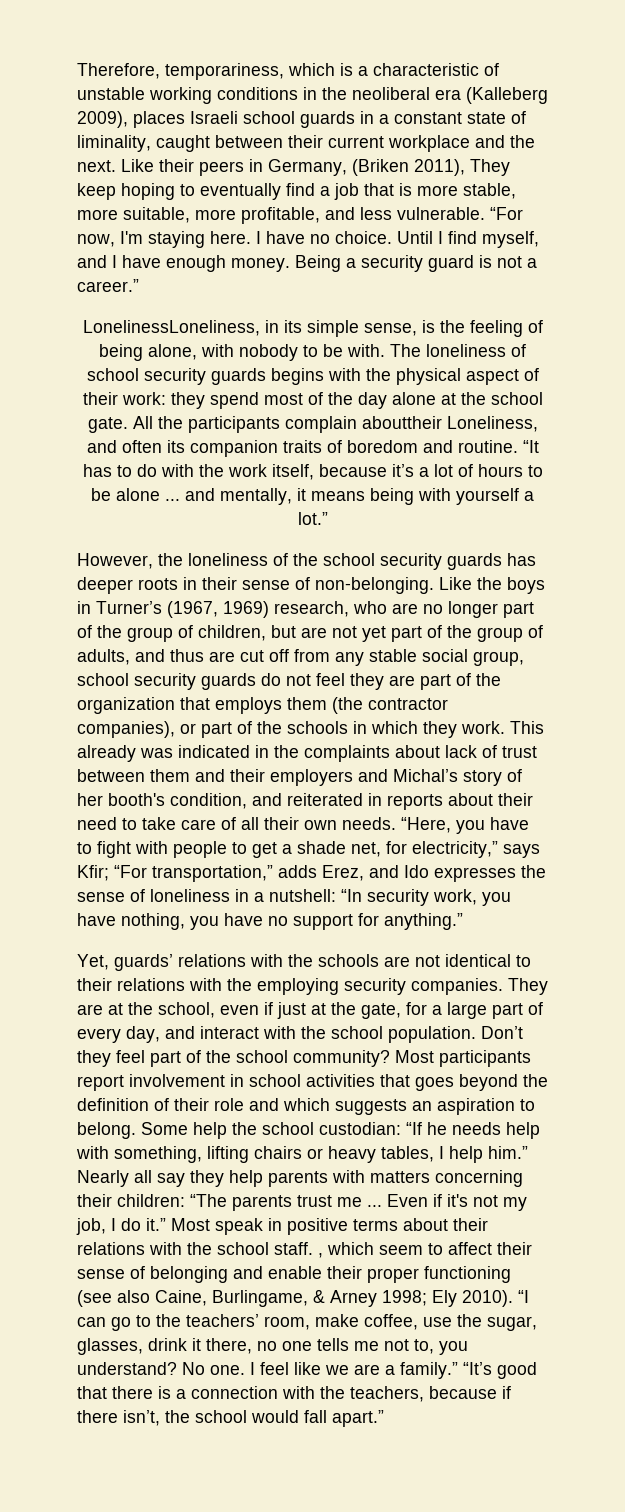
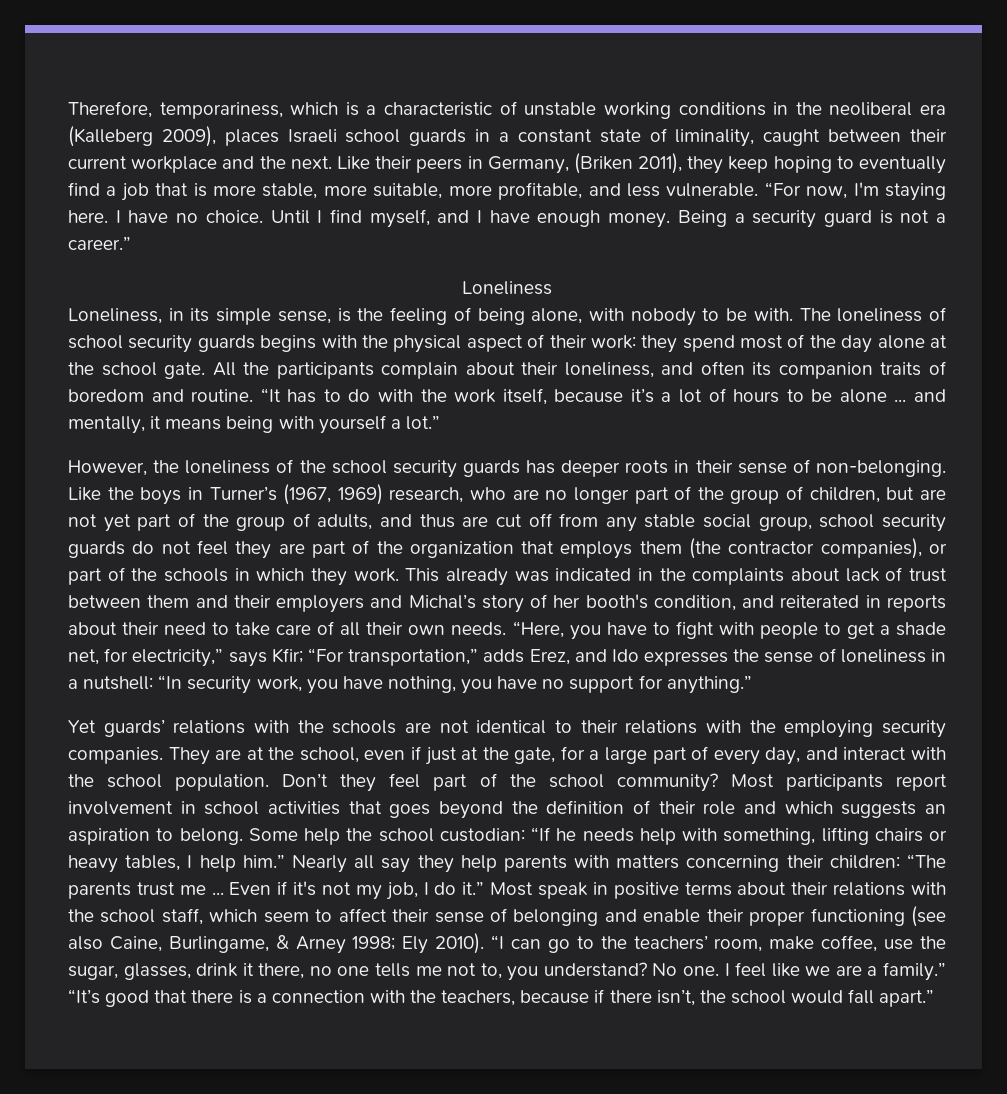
[470,159,510,176] They -> [687,156,724,174] they
[82,320,260,336] LonelinessLoneliness, -> [462,281,552,295] [68,308,162,324] Loneliness // Loneliness,
[361,416,538,432] abouttheir Loneliness, -> [465,362,654,378] about their loneliness,
[77,954,109,970] Yet, -> [68,720,96,733] Yet
[274,1242,323,1258] staff. , -> [161,908,203,925] staff,

